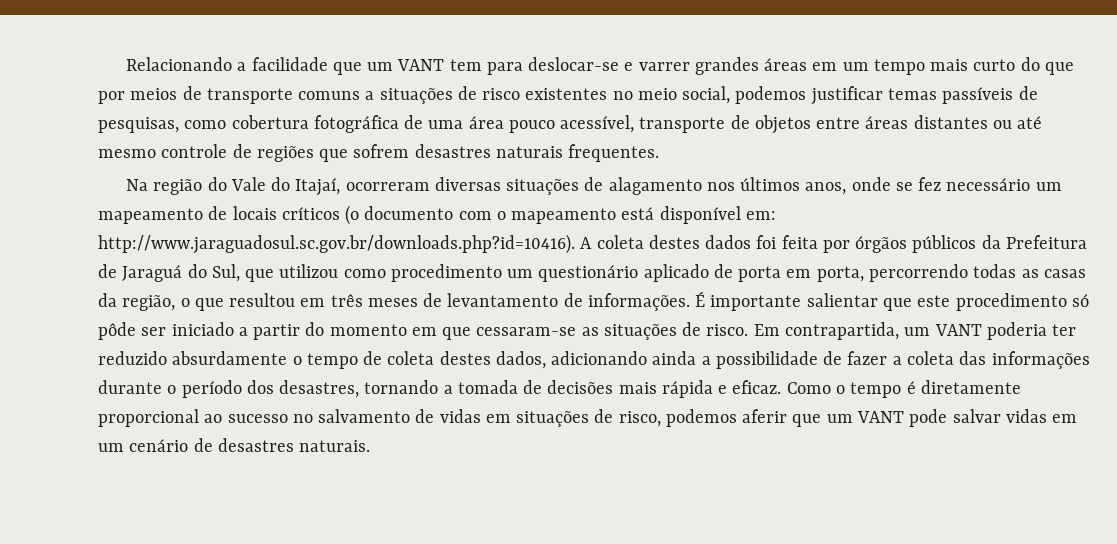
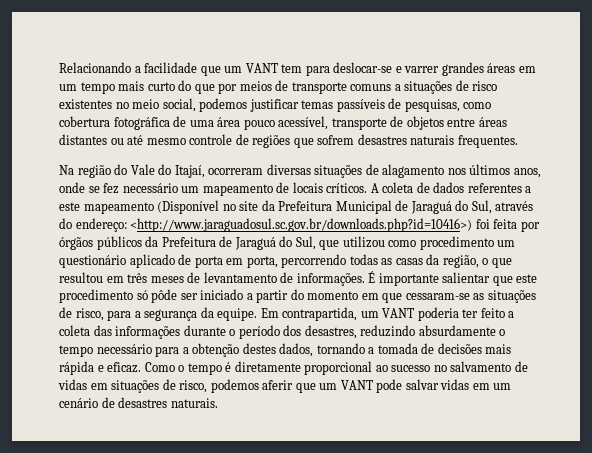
[281,205,776,225] [98,234,752,254] críticos (o documento com o mapeamento está disponível em: http://www.jaraguadosul.sc.gov.br/downloads.php?id=10416). A coleta destes dados -> [326,182,532,193] [59,200,534,214] [59,218,473,232] críticos. A coleta de dados referentes a este mapeamento (Disponível no site da Prefeitura Municipal de Jaraguá do Sul, através do endereço: <http://www.jaraguadosul.sc.gov.br/downloads.php?id=10416>)
[706,324,749,336] risco. -> [75,307,258,321] risco, para a segurança da equipe.
[98,351,888,369] reduzido absurdamente o tempo de coleta destes dados, adicionando ainda a possibilidade de fazer -> [480,308,505,318] feito
(360, 389) none -> [360,325,506,337] [59,343,314,357] reduzindo absurdamente o tempo necessário para a obtenção destes dados,

